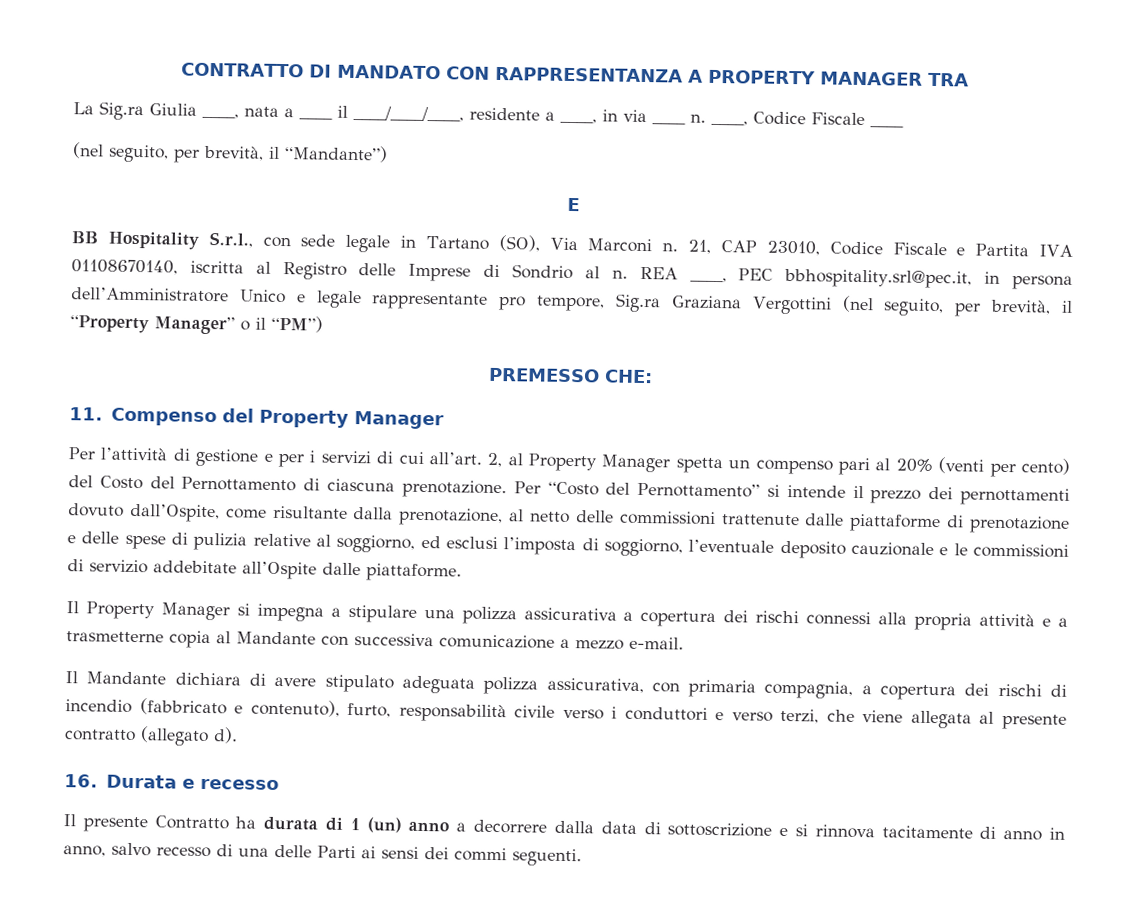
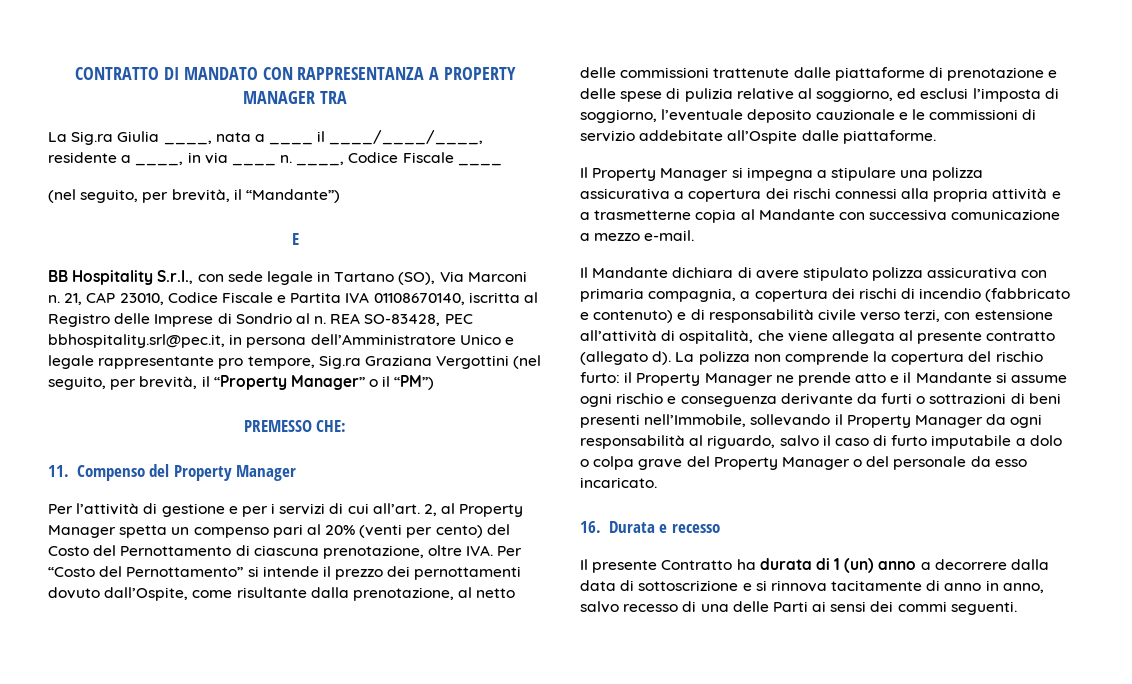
[689,277,727,283] ____, -> [364,314,441,326] SO-83428,
[401,479,507,499] prenotazione. -> [322,545,494,559] prenotazione, oltre IVA.
[401,675,644,695] adeguata polizza assicurativa, -> [872,267,1018,281] polizza assicurativa
[250,699,820,724] contenuto), furto, responsabilità civile verso i conduttori e verso terzi, -> [593,309,1053,323] [580,330,754,344] contenuto) e di responsabilità civile verso terzi, con estensione all’attività di ospitalità,
(238, 735) none -> [675,351,1043,365] [580,372,1068,386] [580,393,1061,407] [580,414,1043,428] [580,435,1062,449] [580,456,1027,470] [580,477,657,488] La polizza non comprende la copertura del rischio furto: il Property Manager ne prende atto e il Mandante si assume ogni rischio e conseguenza derivante da furti o sottrazioni di beni presenti nell’Immobile, sollevando il Property Manager da ogni responsabilità al riguardo, salvo il caso di furto imputabile a dolo o colpa grave del Property Manager o del personale da esso incaricato.

